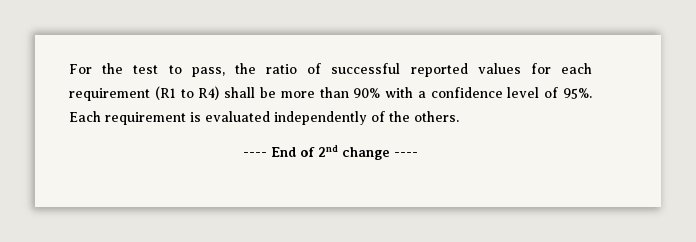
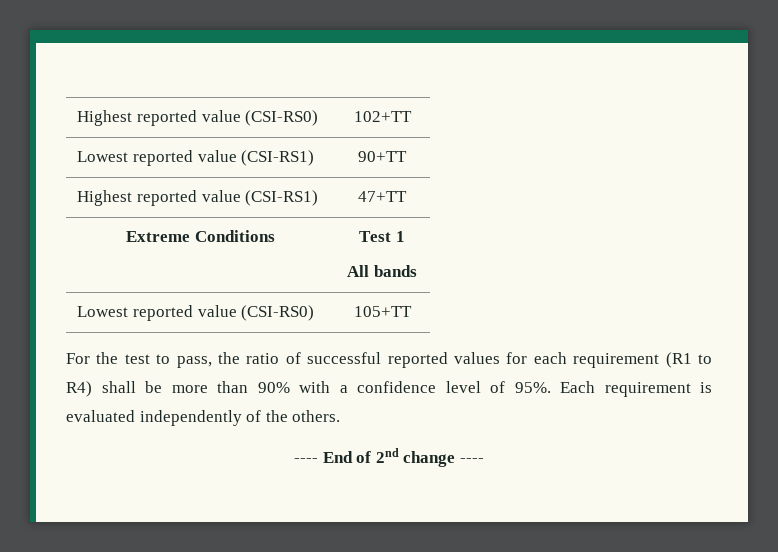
(69, 69) none -> [77,110,319,126] [353,111,412,122] [77,150,315,166] [358,151,408,162] [77,190,319,206] [358,191,408,202] [126,230,275,242] [359,231,405,242] [347,265,417,277] [77,305,315,321] [353,306,412,317] Highest reported value (CSI-RS0) | 102+TT // Lowest reported value (CSI-RS1) | 90+TT // Highest reported value (CSI-RS1) | 47+TT // Extreme Conditions | Test 1 // All bands // Lowest reported value (CSI-RS0) | 105+TT //

